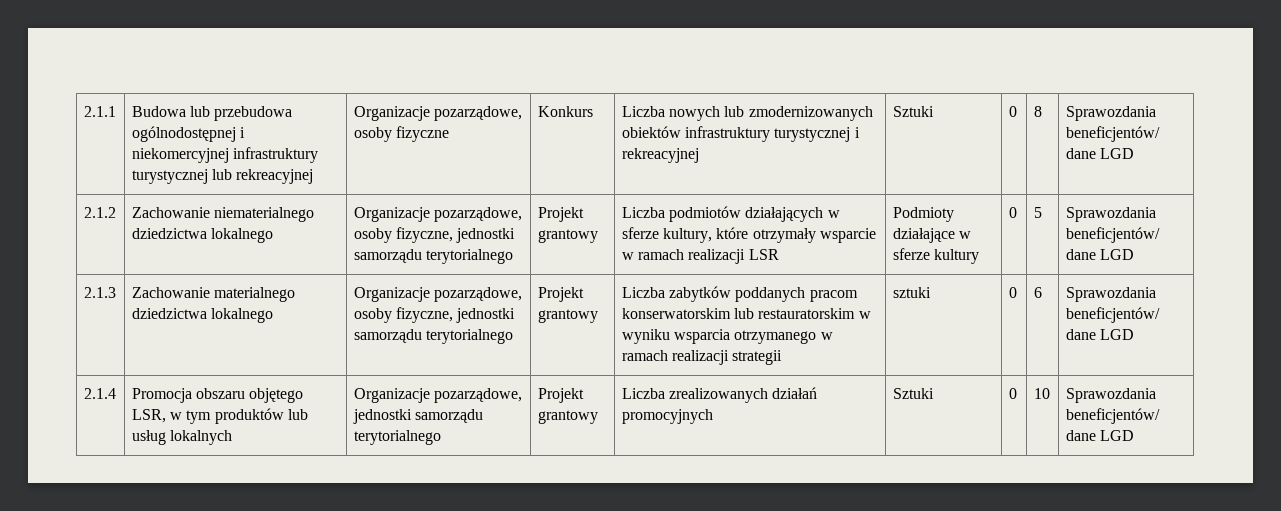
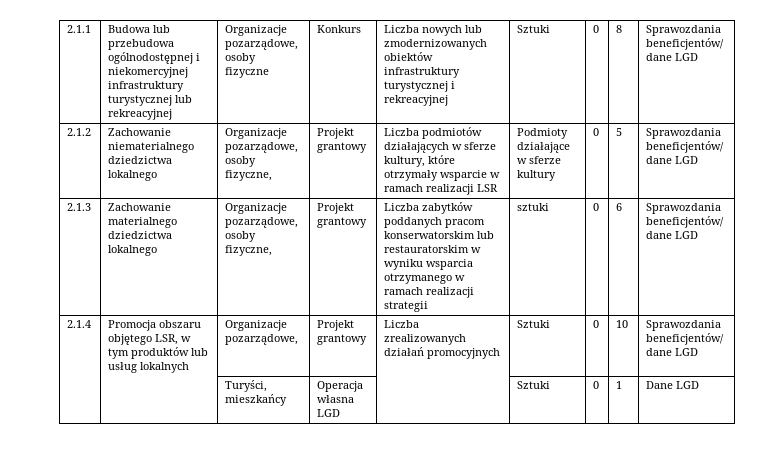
[456,228,516,243] [353,249,513,264] jednostki samorządu terytorialnego -> (273, 175) none
[456,308,516,323] [353,329,513,344] jednostki samorządu terytorialnego -> (273, 250) none
[352,409,483,424] [353,430,441,445] jednostki samorządu terytorialnego -> (299, 339) none
(1134, 435) none -> [225,380,268,392] [225,394,288,406] [317,381,364,392] [317,395,355,403] [317,409,341,417] [517,381,551,389] [593,381,600,389] [616,381,623,389] [646,381,700,389] // | | Turyści, mieszkańcy | Operacja własna LGD | | Sztuki | 0 | 1 | Dane LGD

